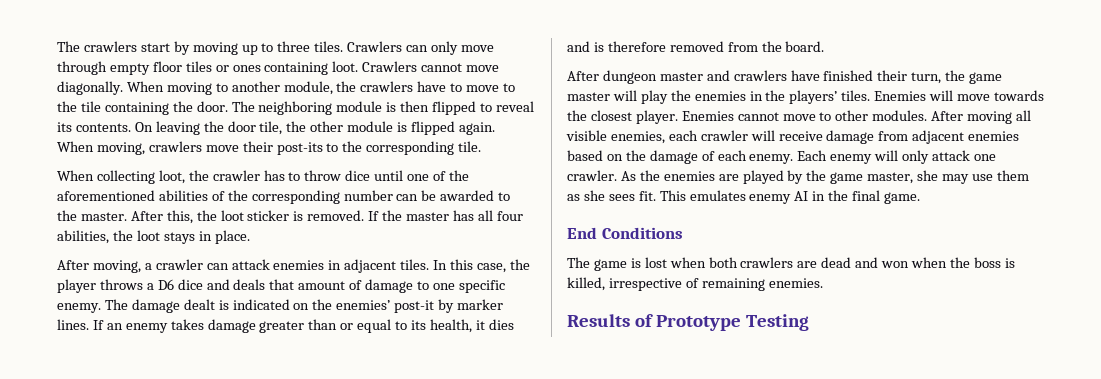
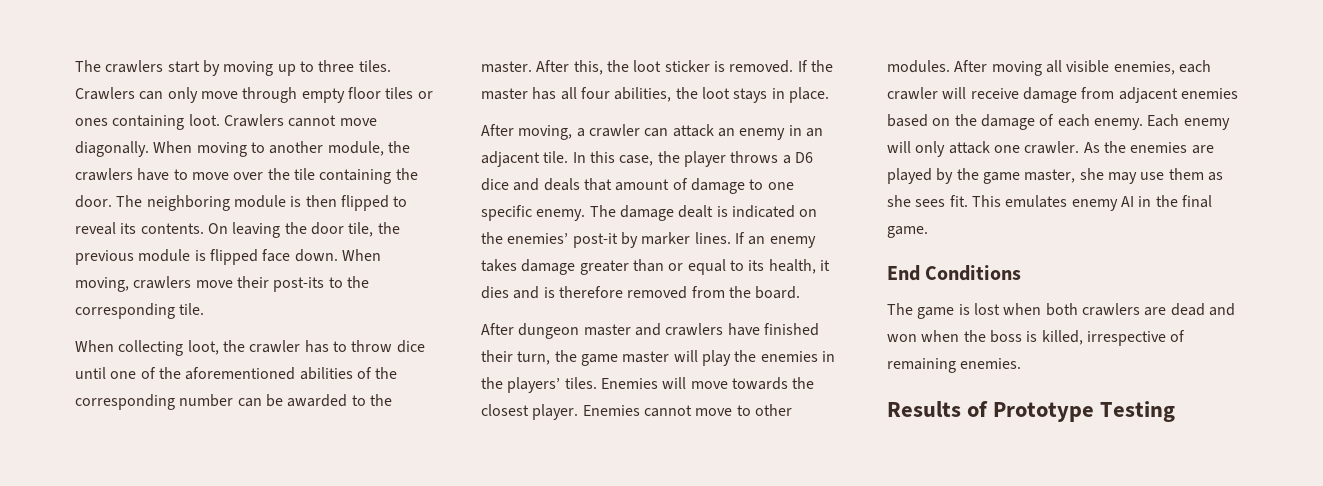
[503,83,516,92] to -> [233,172,264,180] over
[310,121,344,132] other -> [75,250,134,265] previous
[458,122,495,135] again. -> [262,249,338,262] face down.
[273,259,430,273] enemies in adjacent tiles. -> [717,125,823,140] [481,151,569,167] an enemy in an adjacent tile.

